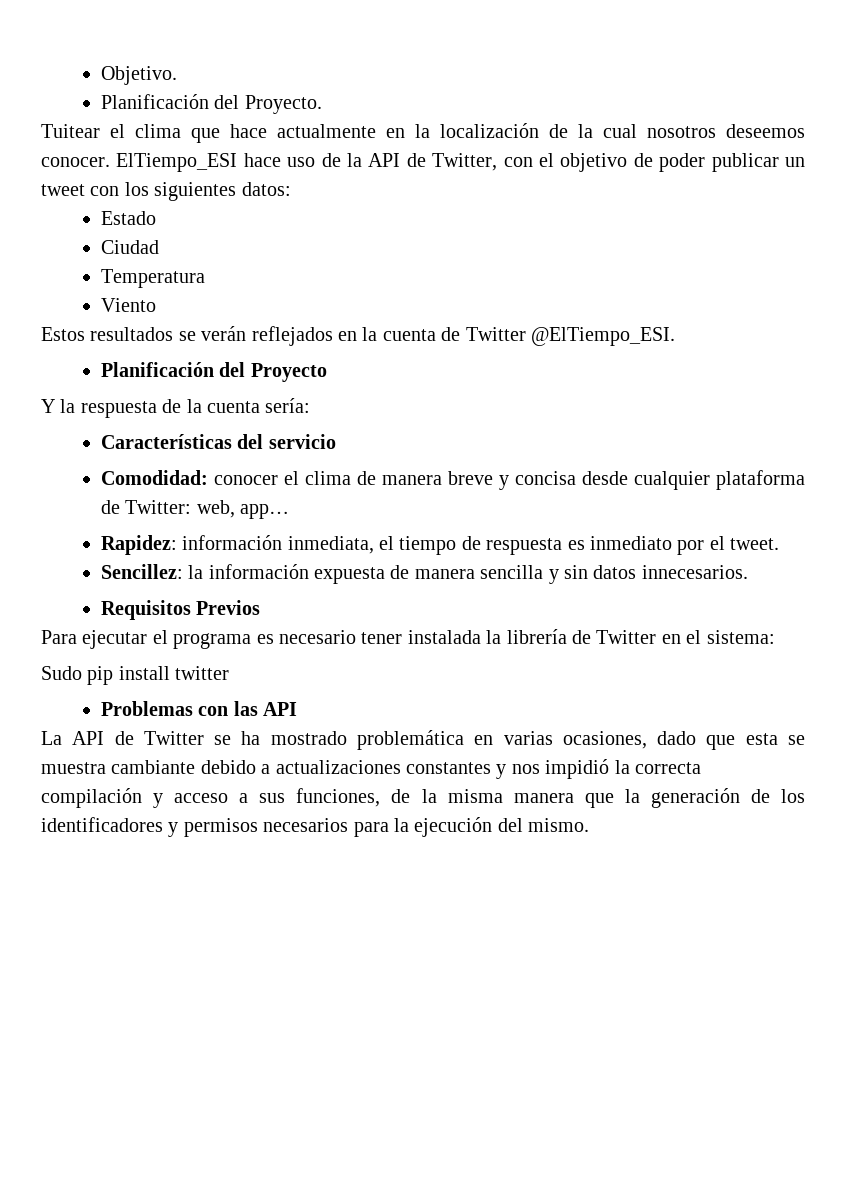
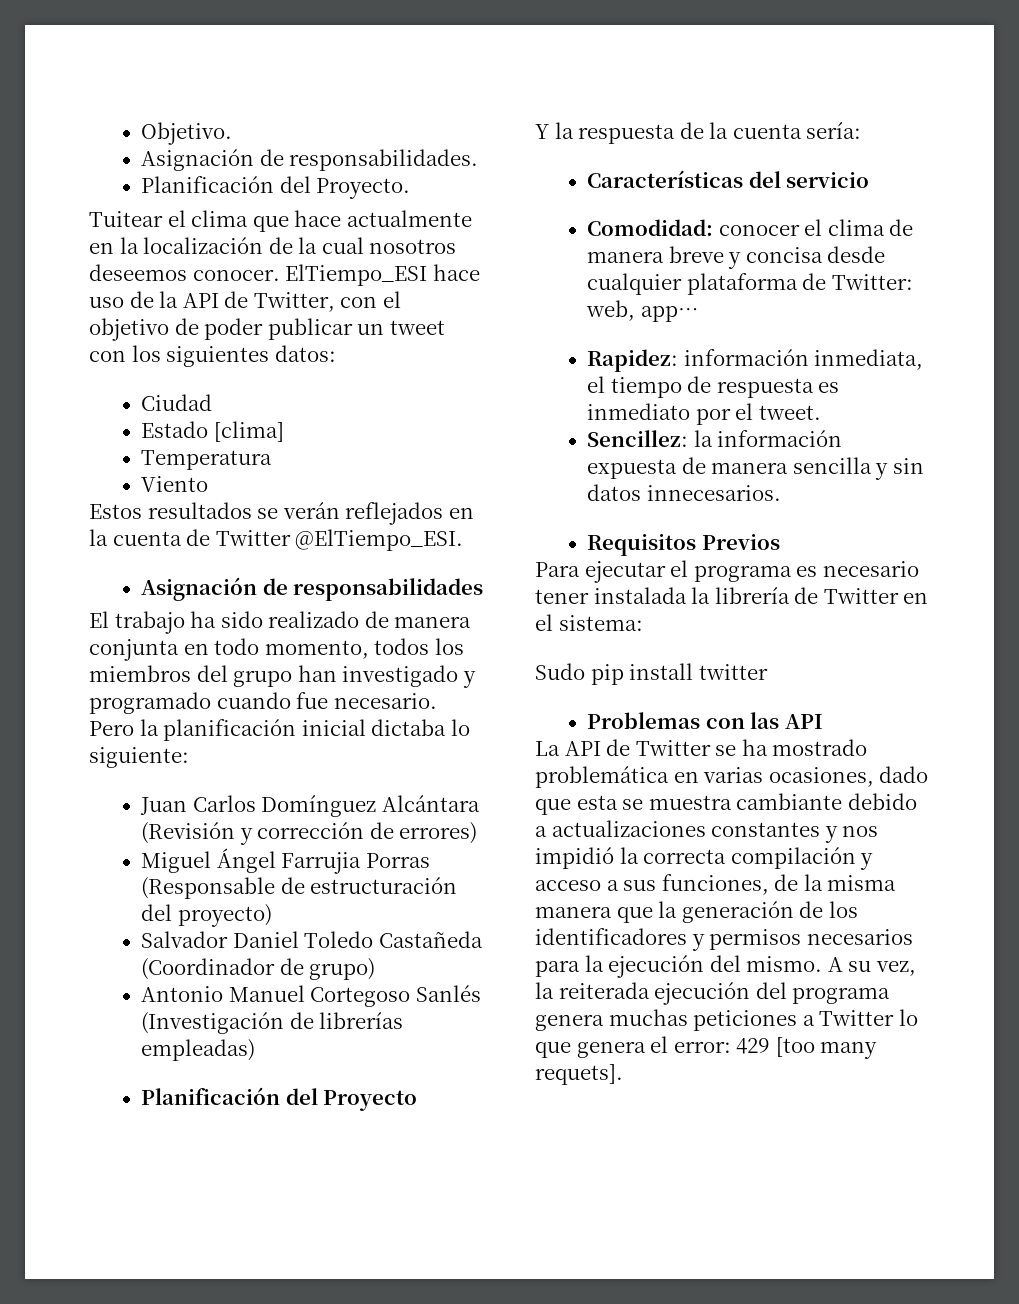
(177, 75) none -> [141,149,479,171] // Asignación de responsabilidades.
(291, 189) none -> [141,394,213,411] // Ciudad
[100,240,159,254] // Ciudad -> [213,421,284,442] [clima]
(675, 336) none -> [141,577,484,601] [89,611,472,634] [89,638,464,661] [89,665,476,688] [89,692,437,714] [89,719,470,741] [89,747,189,768] [140,795,480,817] [141,822,478,845] [141,848,430,874] [141,877,458,899] [141,904,272,927] [141,931,483,948] [141,958,376,980] [141,985,481,1007] [141,1012,404,1034] [141,1039,256,1061] // Asignación de responsabilidades // El trabajo ha sido realizado de manera conjunta en todo momento, todos los miembros del grupo han investigado y programado cuando fue necesario. Pero la planificación inicial dictaba lo siguiente: // Juan Carlos Domínguez Alcántara (Revisión y corrección de errores) // Miguel Ángel Farrujia Porras (Responsable de estructuración del proyecto) // Salvador Daniel Toledo Castañeda (Coordinador de grupo) // Antonio Manuel Cortegoso Sanlés (Investigación de librerías empleadas)
(590, 825) none -> [827,957,916,976] [535,982,891,1005] [535,1009,918,1031] [535,1036,878,1059] [535,1064,623,1085] A su vez, la reiterada ejecución del programa genera muchas peticiones a Twitter lo que genera el error: 429 [too many requets].

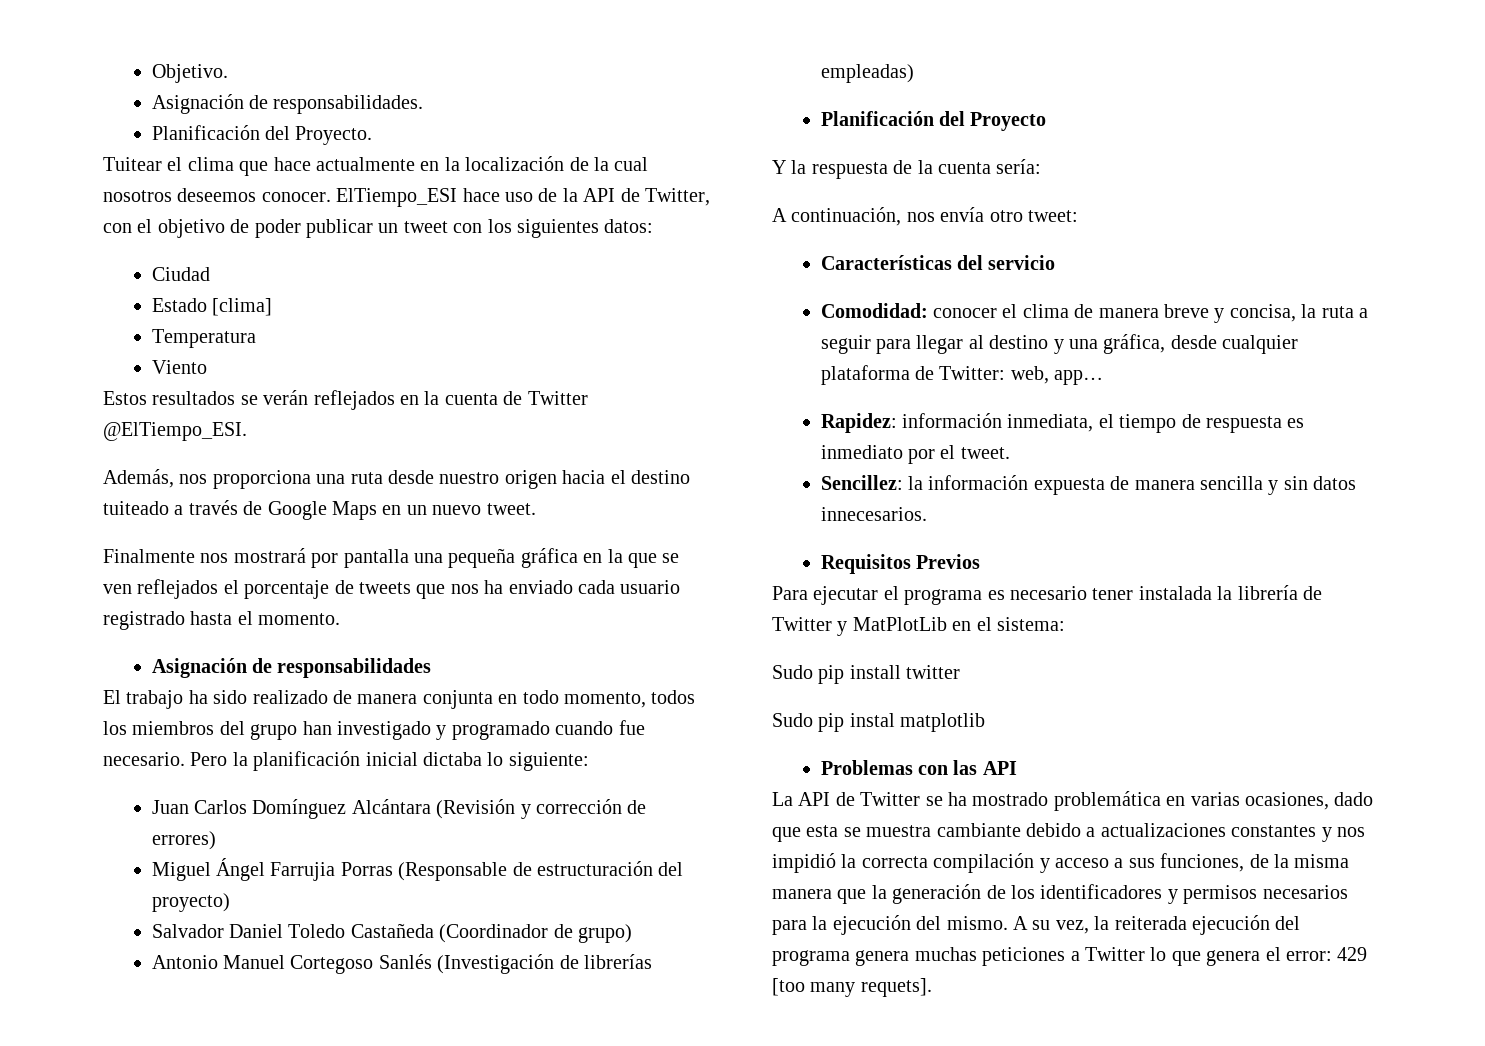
(464, 540) none -> [103,469,690,489] [103,500,536,520] [103,548,680,568] [103,579,681,599] [103,611,341,630] // Además, nos proporciona una ruta desde nuestro origen hacia el destino tuiteado a través de Google Maps en un nuevo tweet. // Finalmente nos mostrará por pantalla una pequeña gráfica en la que se ven reflejados el porcentaje de tweets que nos ha enviado cada usuario registrado hasta el momento.
(862, 130) none -> [772,207,1078,226] // A continuación, nos envía otro tweet:
[745,247,823,263] concisa -> [1229,304,1368,322] [820,334,1166,354] concisa, la ruta a seguir para llegar al destino y una gráfica,
(899, 596) none -> [837,617,947,636] y MatPlotLib
(768, 672) none -> [772,713,986,732] // Sudo pip instal matplotlib

